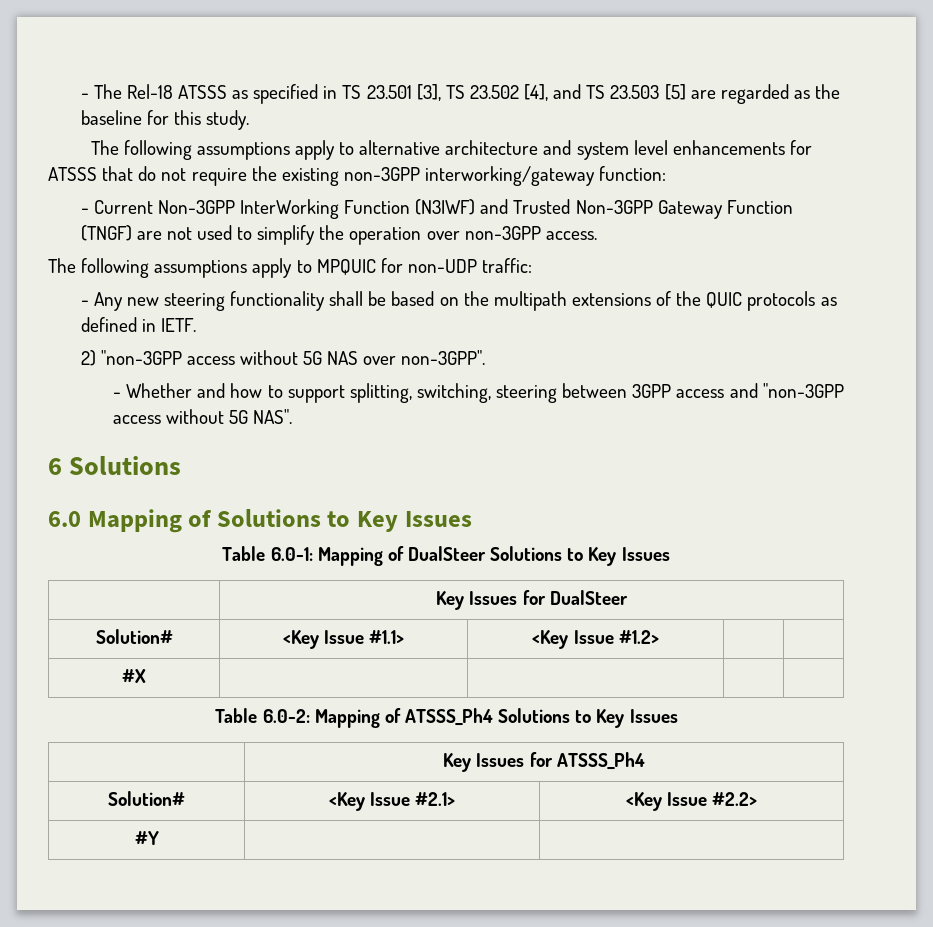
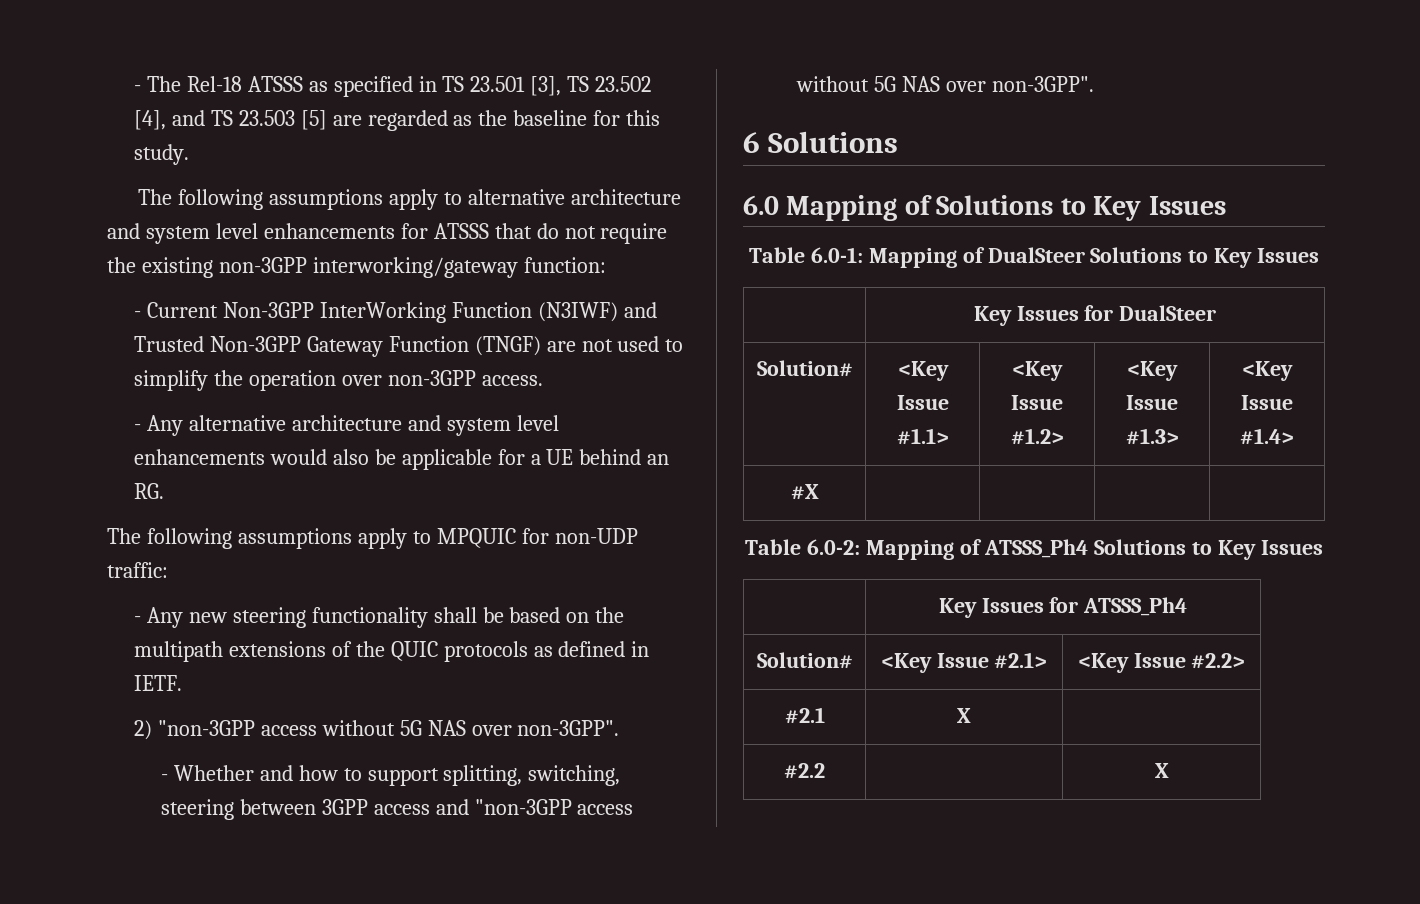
(597, 235) none -> [133,415,559,436] [133,449,670,470] [133,483,164,499] // - Any alternative architecture and system level enhancements would also be applicable for a UE behind an RG.
[253,409,293,424] NAS". -> [901,76,1094,92] NAS over non-3GPP".
(659, 637) | -> [1127,361,1178,381] [1126,395,1178,410] [1125,428,1179,445] [1242,361,1293,381] [1241,395,1293,410] [1240,428,1294,445] <Key Issue #1.3> | <Key Issue #1.4>
[134,831,159,845] #Y | | -> [784,707,825,724] [957,708,971,723] [784,763,825,779] [1154,763,1169,778] #2.1 | X | // #2.2 | | X

